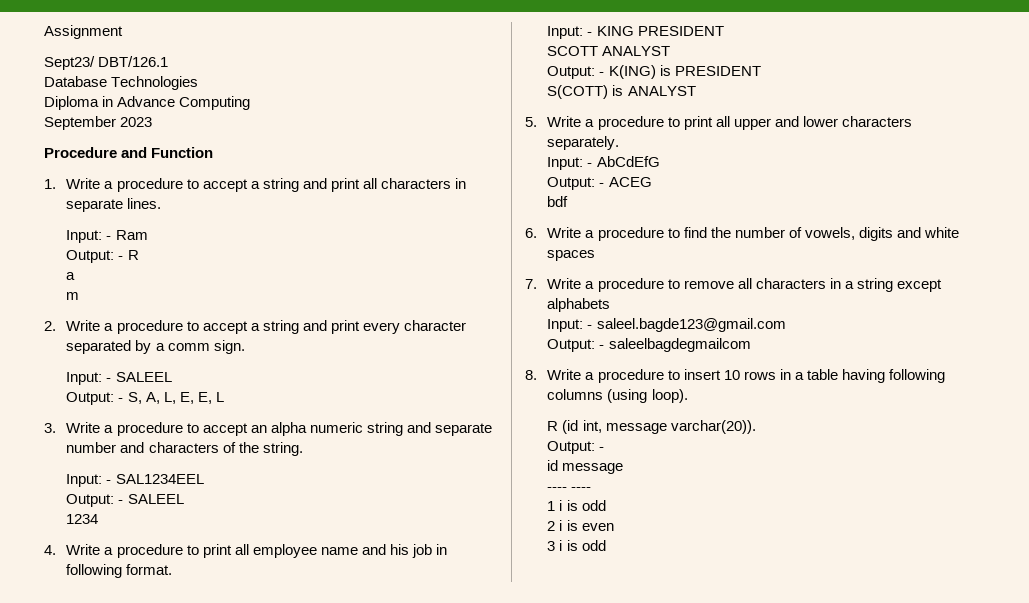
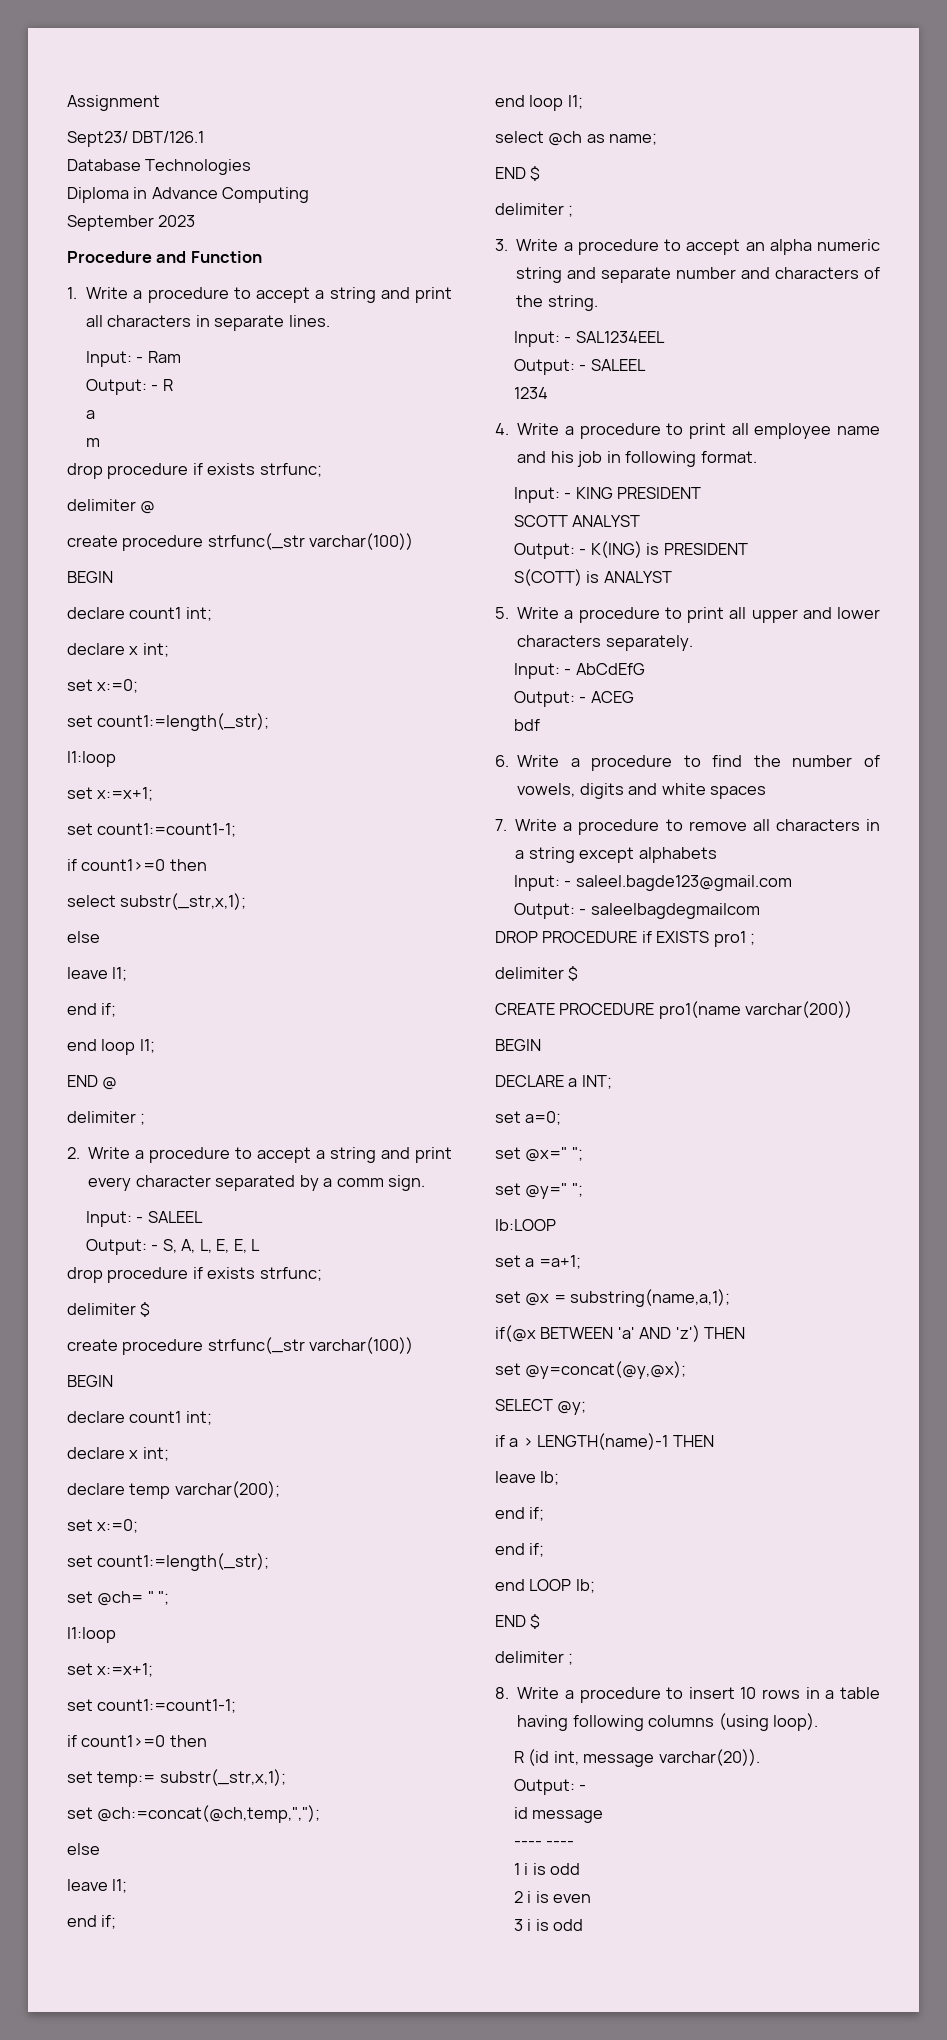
(80, 296) none -> [67,463,322,479] [67,499,156,514] [67,533,414,551] [67,571,113,583] [67,607,212,621] [67,643,169,657] [67,679,139,693] [67,713,270,731] [67,751,116,767] [67,787,154,801] [67,823,237,837] [67,859,207,871] [67,893,247,910] [67,931,100,943] [67,967,128,981] [67,1003,117,1017] [67,1039,155,1055] [67,1075,118,1090] [67,1111,146,1125] // drop procedure if exists strfunc; // delimiter @ // create procedure strfunc(_str varchar(100)) // BEGIN // declare count1 int; // declare x int; // set x:=0; // set count1:=length(_str); // l1:loop // set x:=x+1; // set count1:=count1-1; // if count1>=0 then // select substr(_str,x,1); // else // leave l1; // end if; // end loop l1; // END @ // delimiter ;
(224, 397) none -> [67,1267,322,1283] [67,1302,151,1317] [67,1337,414,1355] [67,1375,113,1387] [67,1411,212,1425] [67,1447,169,1461] [67,1481,280,1499] [67,1519,139,1533] [67,1553,270,1571] [67,1591,170,1606] [67,1627,116,1643] [67,1663,154,1677] [67,1699,237,1713] [67,1735,207,1747] [67,1769,286,1787] [67,1805,321,1823] [67,1843,100,1855] [67,1879,128,1893] [67,1915,117,1929] [495,95,583,111] [495,131,658,146] [495,166,541,181] [495,203,574,217] // drop procedure if exists strfunc; // delimiter $ // create procedure strfunc(_str varchar(100)) // BEGIN // declare count1 int; // declare x int; // declare temp varchar(200); // set x:=0; // set count1:=length(_str); // set @ch= " "; // l1:loop // set x:=x+1; // set count1:=count1-1; // if count1>=0 then // set temp:= substr(_str,x,1); // set @ch:=concat(@ch,temp,","); // else // leave l1; // end if; // end loop l1; // select @ch as name; // END $ // delimiter ;
(751, 345) none -> [495,931,756,947] [495,966,579,981] [495,1001,853,1019] [495,1039,541,1051] [495,1075,612,1089] [495,1111,562,1125] [495,1147,583,1162] [495,1183,583,1199] [495,1219,556,1231] [495,1255,581,1269] [495,1289,731,1307] [495,1325,746,1342] [495,1361,687,1379] [495,1399,587,1415] [495,1433,714,1450] [495,1471,560,1485] [495,1507,545,1521] [495,1543,545,1557] [495,1579,595,1593] [495,1614,541,1629] [495,1651,574,1665] // DROP PROCEDURE if EXISTS pro1 ; // delimiter $ // CREATE PROCEDURE pro1(name varchar(200)) // BEGIN // DECLARE a INT; // set a=0; // set @x=" "; // set @y=" "; // lb:LOOP // set a =a+1; // set @x = substring(name,a,1); // if(@x BETWEEN 'a' AND 'z') THEN // set @y=concat(@y,@x); // SELECT @y; // if a > LENGTH(name)-1 THEN // leave lb; // end if; // end if; // end LOOP lb; // END $ // delimiter ;

